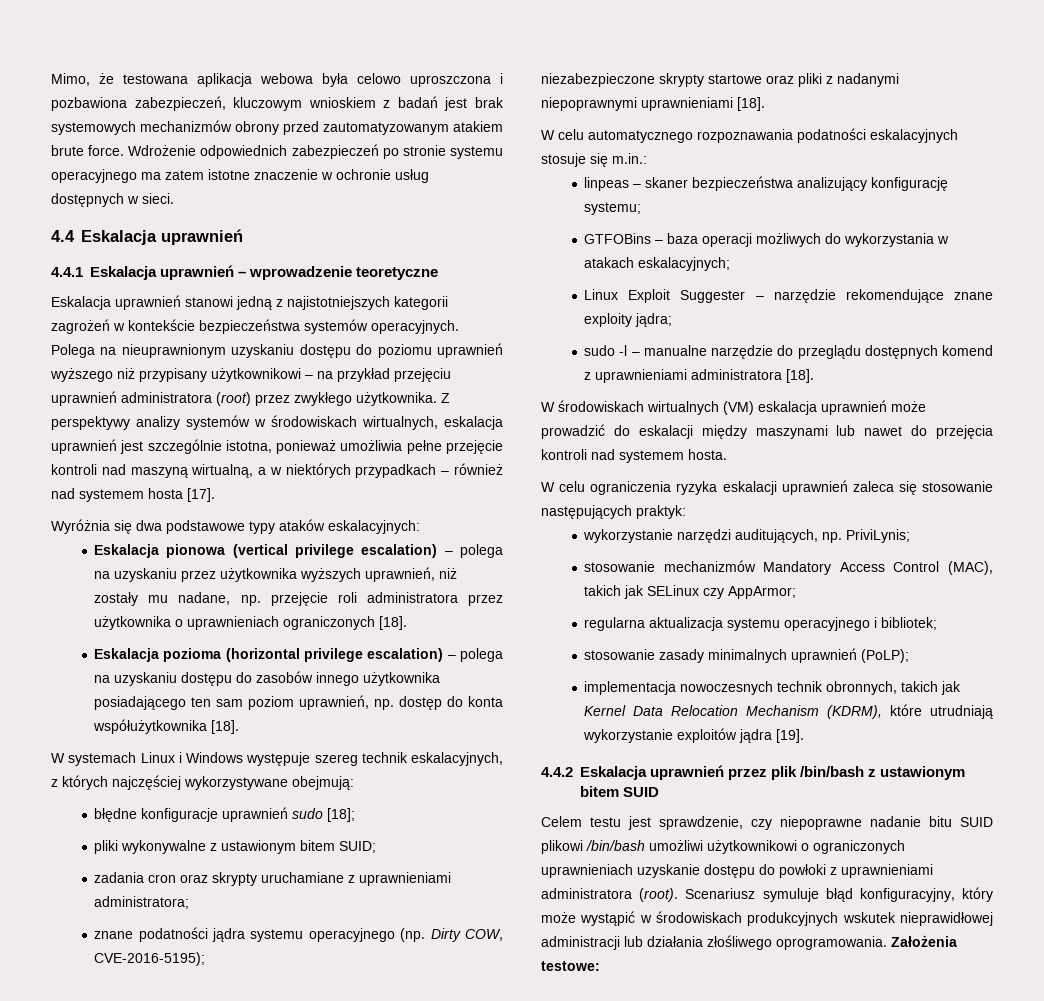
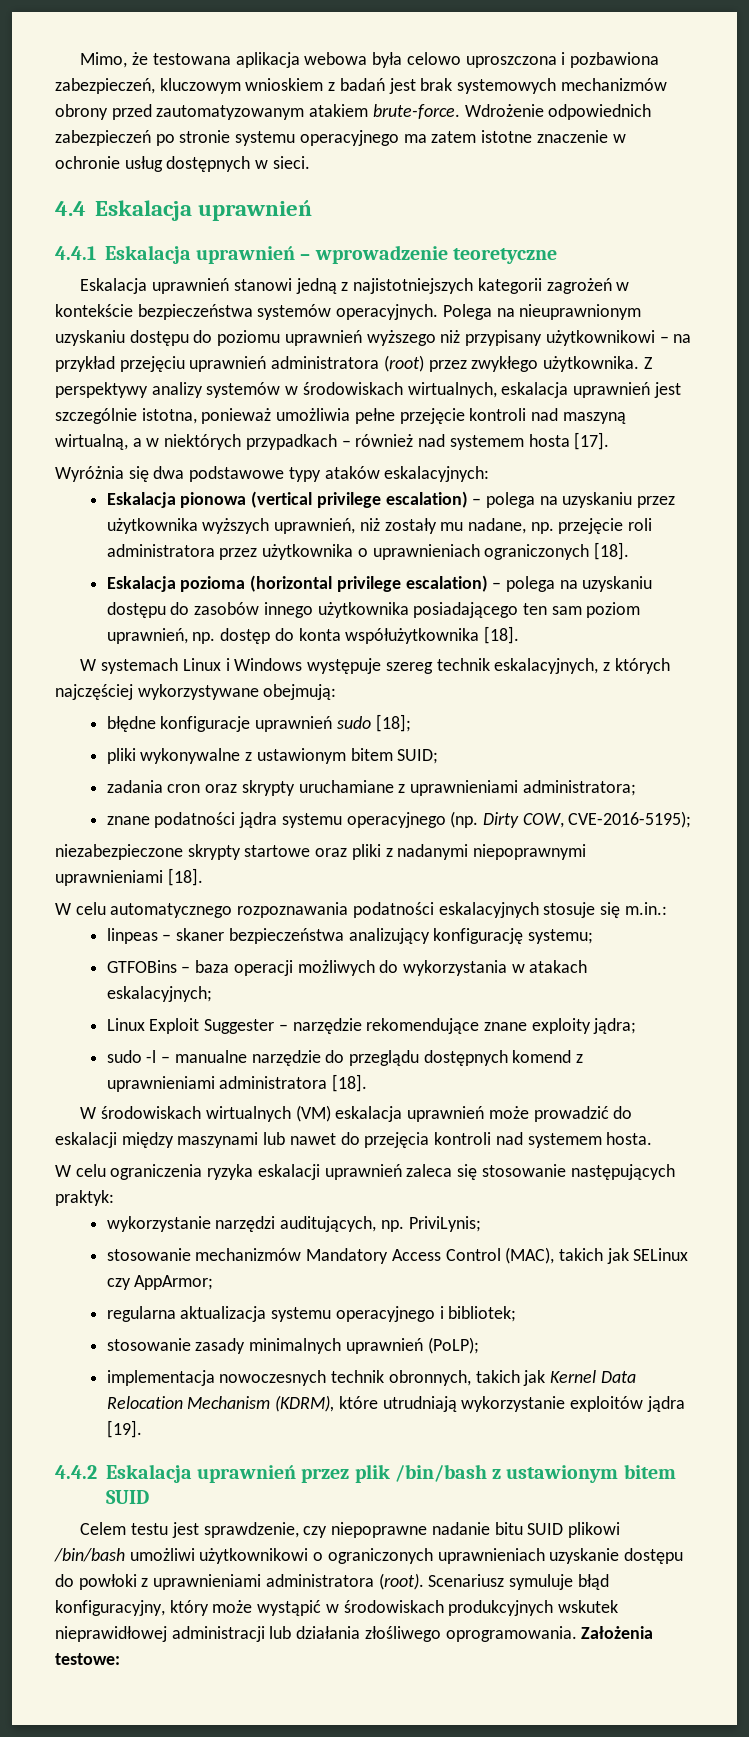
[51,145,125,156] brute force. -> [372,104,460,119] brute-force.

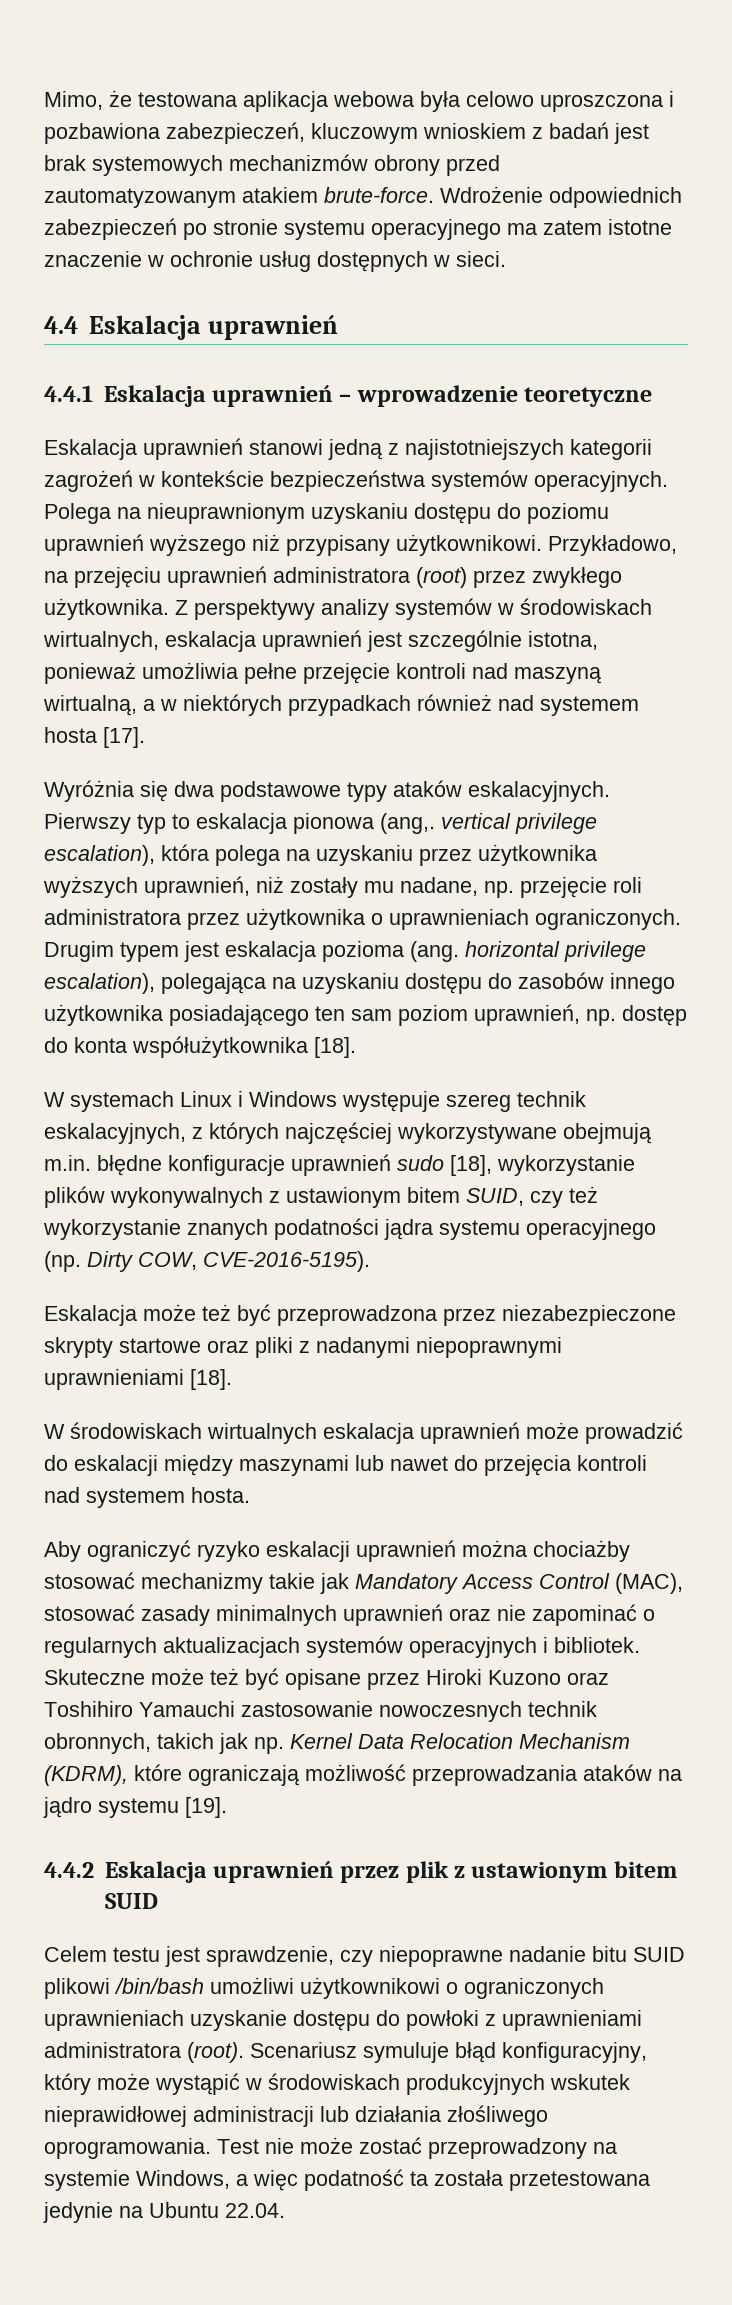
[545,330,692,346] [55,356,115,372] użytkownikowi – na przykład -> [396,534,677,556] [44,571,68,583] użytkownikowi. Przykładowo, na
[341,440,351,447] – -> (411, 705) none
[384,466,490,482] [106,491,482,508] eskalacyjnych: // Eskalacja pionowa (vertical privilege escalation) – -> [468,781,610,802] [44,813,597,834] [44,844,209,866] eskalacyjnych. Pierwszy typ to eskalacja pionowa (ang,. vertical privilege escalation), która
[484,542,629,560] [106,575,555,592] ograniczonych [18]. // Eskalacja pozioma (horizontal privilege escalation) – polega -> [535,909,681,930] [44,941,646,962] [44,973,266,994] ograniczonych. Drugim typem jest eskalacja pozioma (ang. horizontal privilege escalation), polegająca
[263,684,337,700] obejmują: // -> [563,1123,651,1144] [44,1155,91,1171] obejmują m.in.
[375,714,411,732] [106,748,439,764] [106,780,636,796] [106,816,150,825] [18]; // pliki wykonywalne z ustawionym bitem SUID; // zadania cron oraz skrypty uruchamiane z uprawnieniami administratora; // znane -> [450,1155,635,1176] [44,1186,598,1208] [43,1219,268,1240] [18], wykorzystanie plików wykonywalnych z ustawionym bitem SUID, czy też wykorzystanie znanych
[568,811,692,828] CVE-2016-5195); // -> [203,1251,370,1272] [44,1304,496,1326] CVE-2016-5195). // Eskalacja może też być przeprowadzona przez
[55,902,667,918] [106,928,593,944] [106,960,588,976] [106,986,212,1002] [106,1018,637,1034] [106,1050,584,1066] [106,1074,368,1092] // W celu automatycznego rozpoznawania podatności eskalacyjnych stosuje się m.in.: // linpeas – skaner bezpieczeństwa analizujący konfigurację systemu; // GTFOBins – baza operacji możliwych do wykorzystania w atakach eskalacyjnych; // Linux Exploit Suggester – narzędzie rekomendujące znane exploity jądra; // sudo -l – manualne narzędzie do przeglądu dostępnych komend z uprawnieniami administratora [18]. -> (232, 1379) none
[295,1105,331,1122] (VM) -> (317, 1433) none
[55,1164,675,1180] [55,1190,114,1206] [106,1216,481,1232] [106,1247,689,1264] [106,1275,214,1290] [106,1306,517,1322] [106,1337,479,1354] [106,1370,215,1386] W celu ograniczenia ryzyka eskalacji uprawnień zaleca się stosowanie następujących praktyk: // wykorzystanie narzędzi auditujących, np. PriviLynis; // stosowanie mechanizmów Mandatory Access Control (MAC), takich jak SELinux czy AppArmor; // regularna aktualizacja systemu operacyjnego i bibliotek; // stosowanie zasady minimalnych uprawnień (PoLP); // implementacja -> [44,1540,630,1562] [44,1572,683,1594] [44,1604,655,1626] [44,1636,640,1658] [44,1668,609,1690] [44,1701,373,1717] Aby ograniczyć ryzyko eskalacji uprawnień można chociażby stosować mechanizmy takie jak Mandatory Access Control (MAC), stosować zasady minimalnych uprawnień oraz nie zapominać o regularnych aktualizacjach systemów operacyjnych i bibliotek. Skuteczne może też być opisane przez Hiroki Kuzono oraz Toshihiro Yamauchi zastosowanie
(546, 1378) none -> [254,1737,284,1754] np.
[382,1396,685,1412] utrudniają wykorzystanie exploitów jądra -> [188,1764,682,1786] [43,1797,179,1818] ograniczają możliwość przeprowadzania ataków na jądro systemu
[394,1464,487,1482] /bin/bash -> (449, 1872) none
[581,1626,654,1639] [55,1653,120,1665] Założenia testowe: -> [217,2137,617,2159] [44,2169,650,2191] [43,2202,285,2223] Test nie może zostać przeprowadzony na systemie Windows, a więc podatność ta została przetestowana jedynie na Ubuntu 22.04.

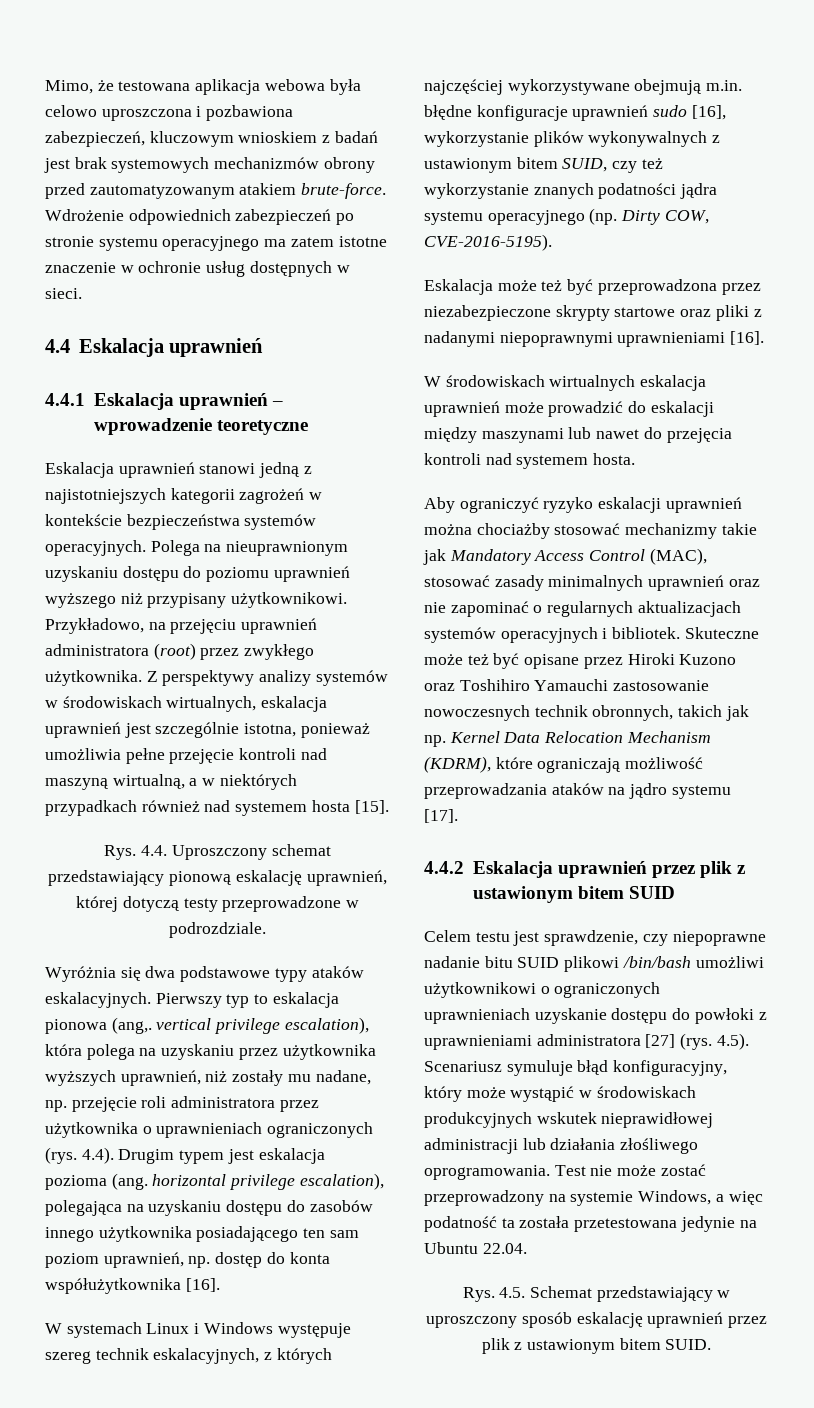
[103,727,145,748] [17]. -> [354,800,389,814] [104,844,331,860] [48,870,387,886] [76,896,359,912] [169,922,266,938] [15]. // Rys. 4.4. Uproszczony schemat przedstawiający pionową eskalację uprawnień, której dotyczą testy przeprowadzone w podrozdziale.
[535,909,681,930] ograniczonych. -> [267,1122,374,1138] [45,1147,114,1164] ograniczonych (rys. 4.4).
[314,1037,356,1058] [18]. -> [185,1278,220,1292] [16].
[450,1155,492,1176] [18], -> [691,105,726,120] [16],
[190,1369,232,1390] [18]. -> [730,331,765,345] [16].
[185,1797,227,1818] [19]. -> [424,809,458,823] [17].
[187,2042,244,2063] (root). -> [645,1033,749,1050] [27] (rys. 4.5).
(285, 2210) none -> [462,1286,731,1302] [426,1312,767,1328] [481,1338,712,1354] // Rys. 4.5. Schemat przedstawiający w uproszczony sposób eskalację uprawnień przez plik z ustawionym bitem SUID.

